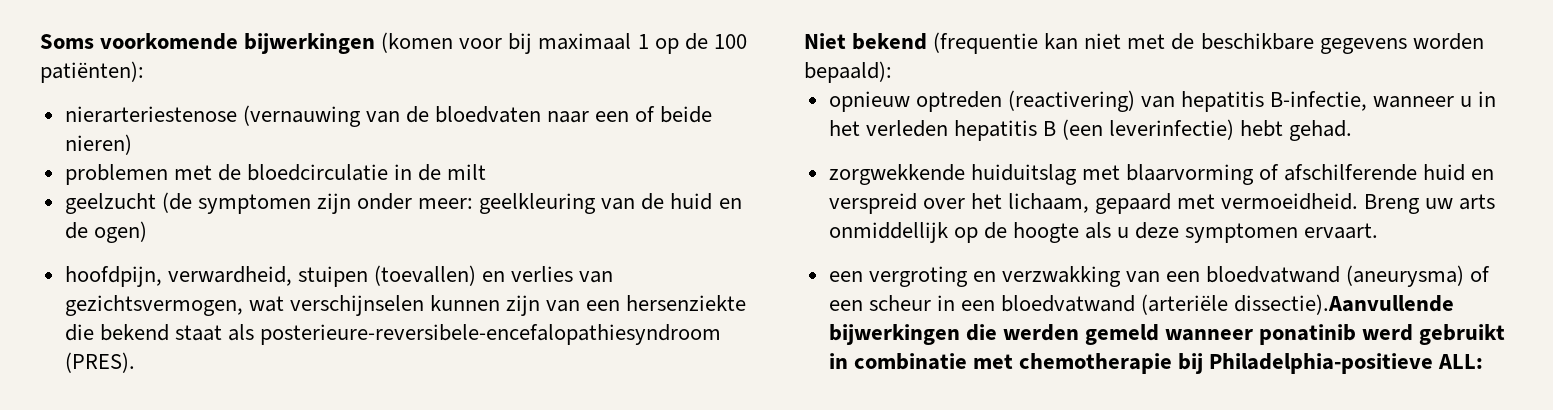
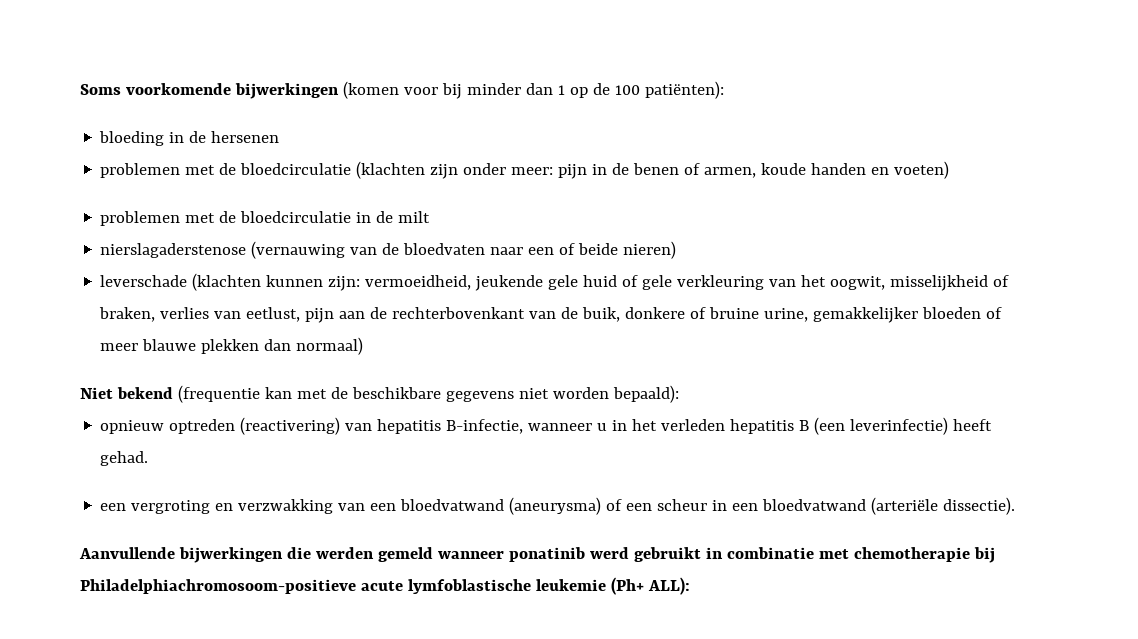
[538,33,632,50] maximaal -> [466,83,553,95] minder dan
[64,106,237,123] nierarteriestenose -> [99,131,280,146] [100,161,950,179] [100,211,431,226] [100,243,247,258] bloeding in de hersenen // problemen met de bloedcirculatie (klachten zijn onder meer: pijn in de benen of armen, koude handen en voeten) // problemen met de bloedcirculatie in de milt // nierslagaderstenose
[64,164,487,185] [64,192,742,214] [64,221,147,243] [64,265,614,287] [64,295,747,316] [64,324,722,345] [64,352,135,373] problemen met de bloedcirculatie in de milt // geelzucht (de symptomen zijn onder meer: geelkleuring van de huid en de ogen) // hoofdpijn, verwardheid, stuipen (toevallen) en verlies van gezichtsvermogen, wat verschijnselen kunnen zijn van een hersenziekte die bekend staat als posterieure-reversibele-encefalopathiesyndroom (PRES). -> [100,273,1010,291] [99,307,1003,323] [100,337,364,355] leverschade (klachten kunnen zijn: vermoeidheid, jeukende gele huid of gele verkleuring van het oogwit, misselijkheid of braken, verlies van eetlust, pijn aan de rechterbovenkant van de buik, donkere of bruine urine, gemakkelijker bloeden of meer blauwe plekken dan normaal)
[1084,33,1122,49] niet -> (292, 393) none
(1407, 46) none -> [518,388,549,399] niet
[1240,120,1284,137] hebt -> [953,419,993,431] heeft
[828,164,1495,185] [828,193,1496,214] [828,222,1379,243] // zorgwekkende huiduitslag met blaarvorming of afschilferende huid en verspreid over het lichaam, gepaard met vermoeidheid. Breng uw arts onmiddellijk op de hoogte als u deze symptomen ervaart. -> (149, 458) none
[1234,294,1455,315] dissectie).Aanvullende -> [943,497,1016,515] [79,547,175,559] dissectie). // Aanvullende
[1209,353,1484,374] Philadelphia-positieve ALL: -> [80,577,690,595] Philadelphiachromosoom-positieve acute lymfoblastische leukemie (Ph+ ALL):

